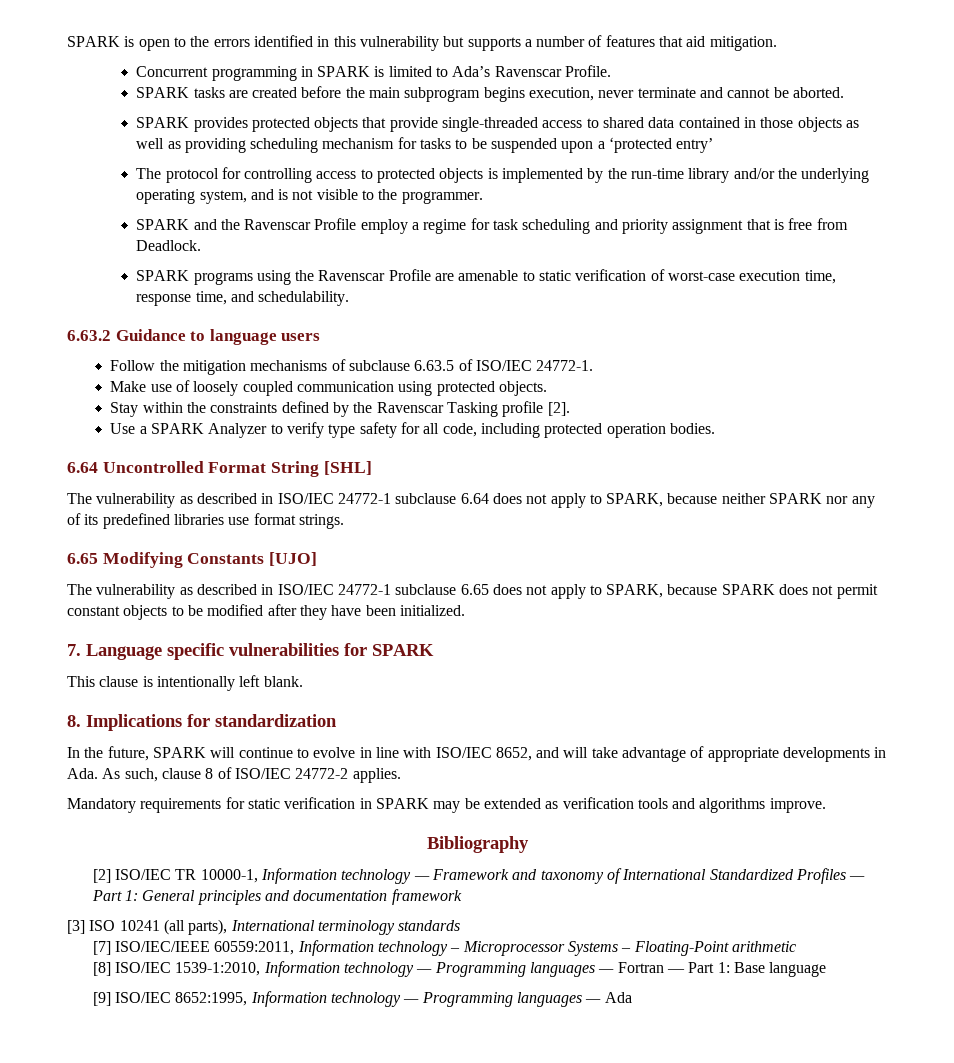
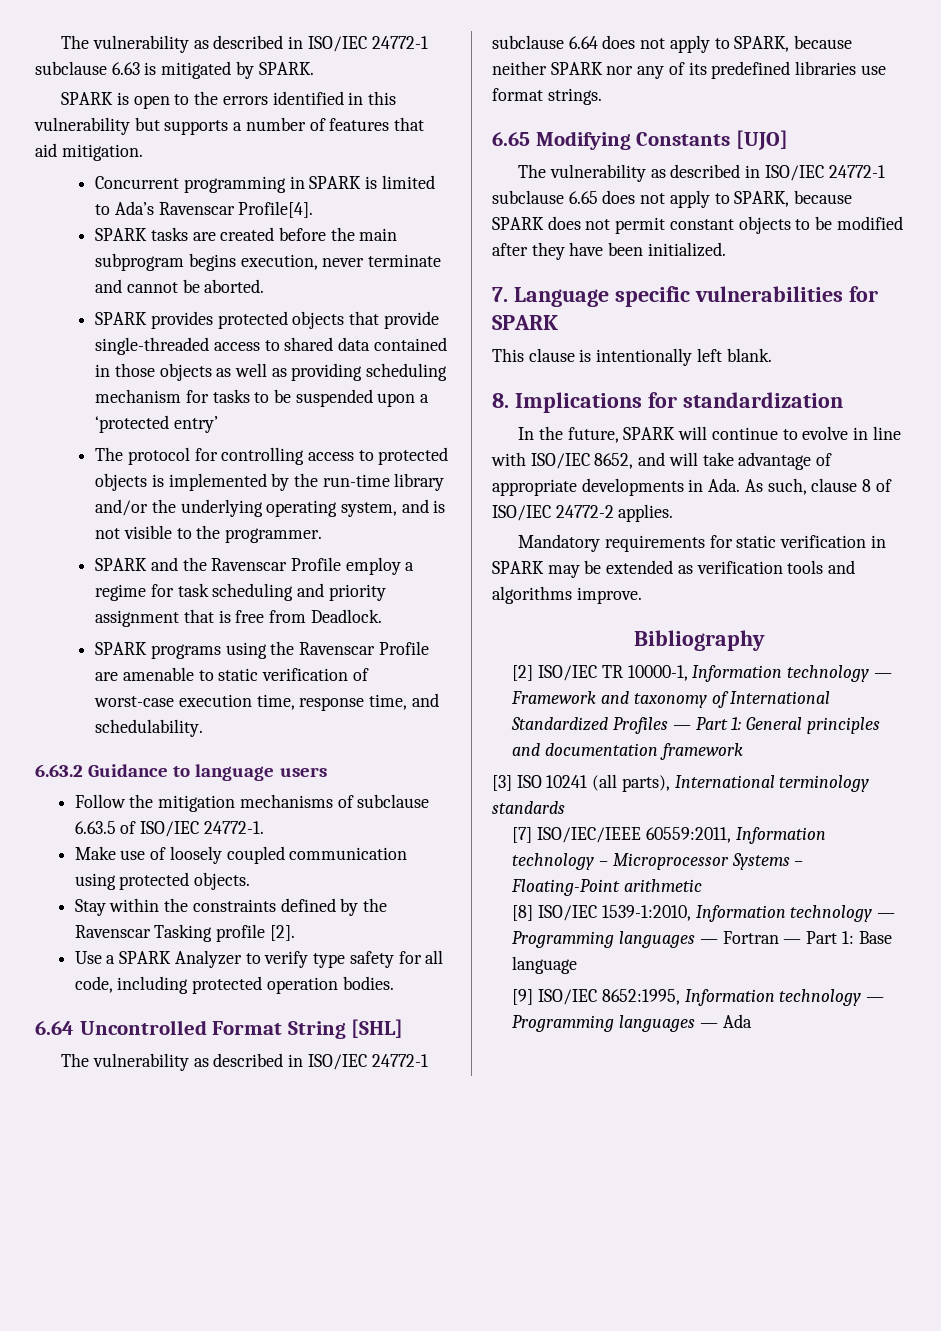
(67, 41) none -> [61,35,428,53] [35,61,314,79] The vulnerability as described in ISO/IEC 24772-1 subclause 6.63 is mitigated by SPARK. //
[565,65,612,77] Profile. -> [238,201,314,218] Profile[4].

